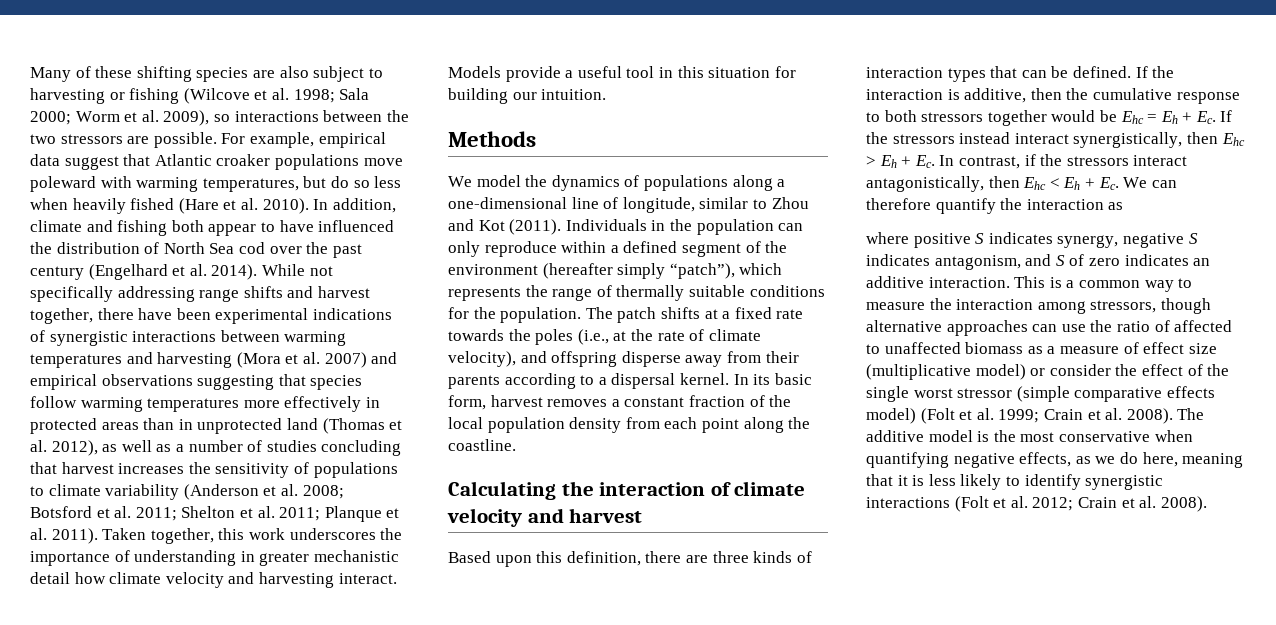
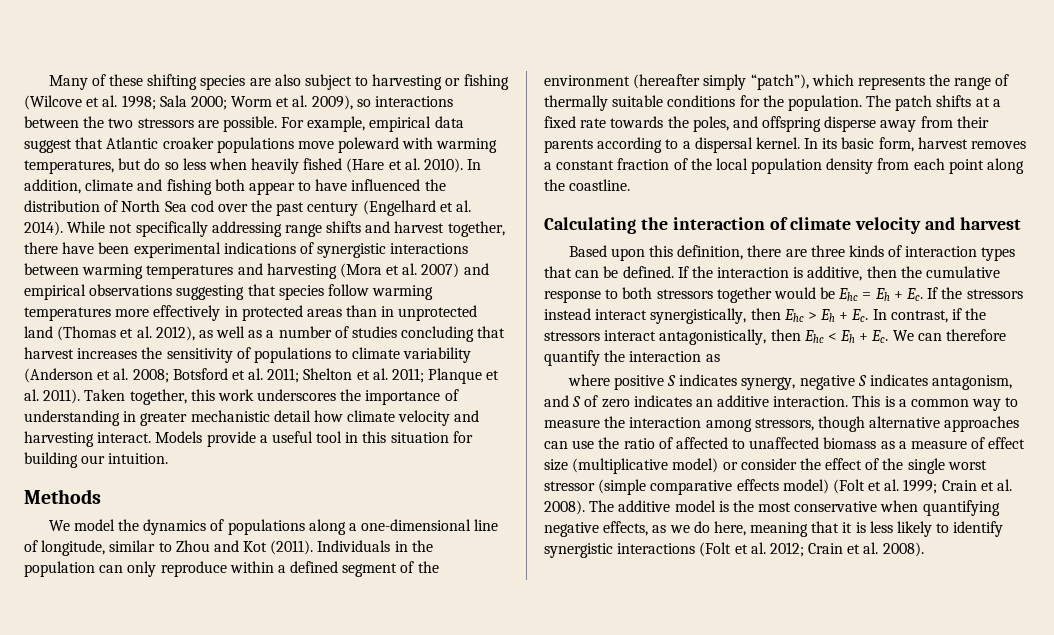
[535,329,761,345] [448,351,516,367] poles (i.e., at the rate of climate velocity), -> [692,116,729,132] poles,

